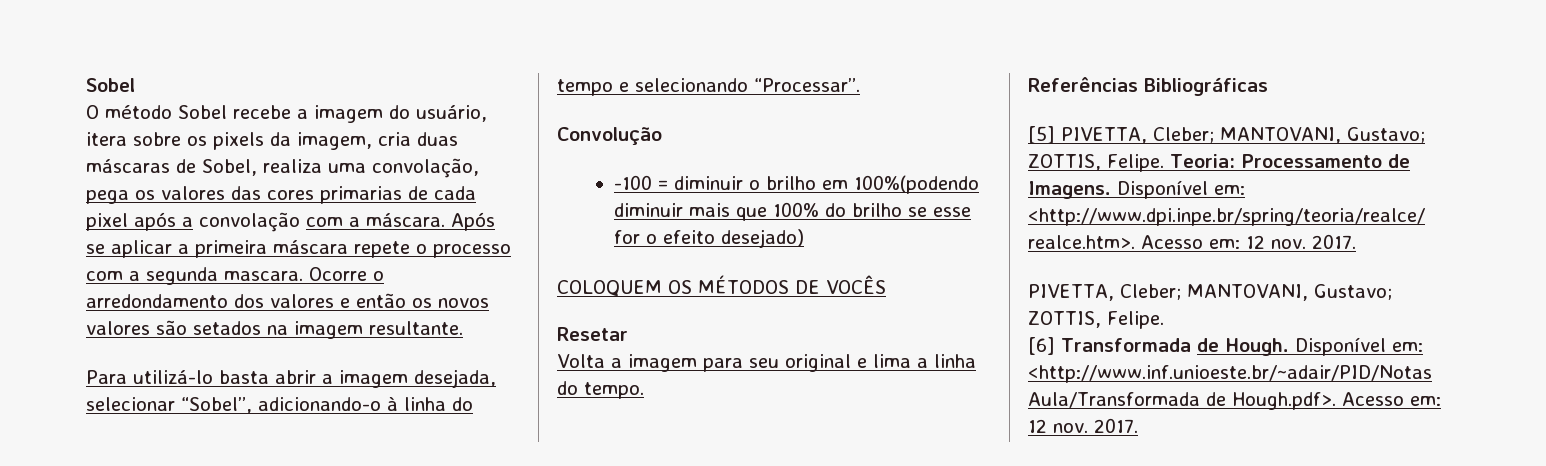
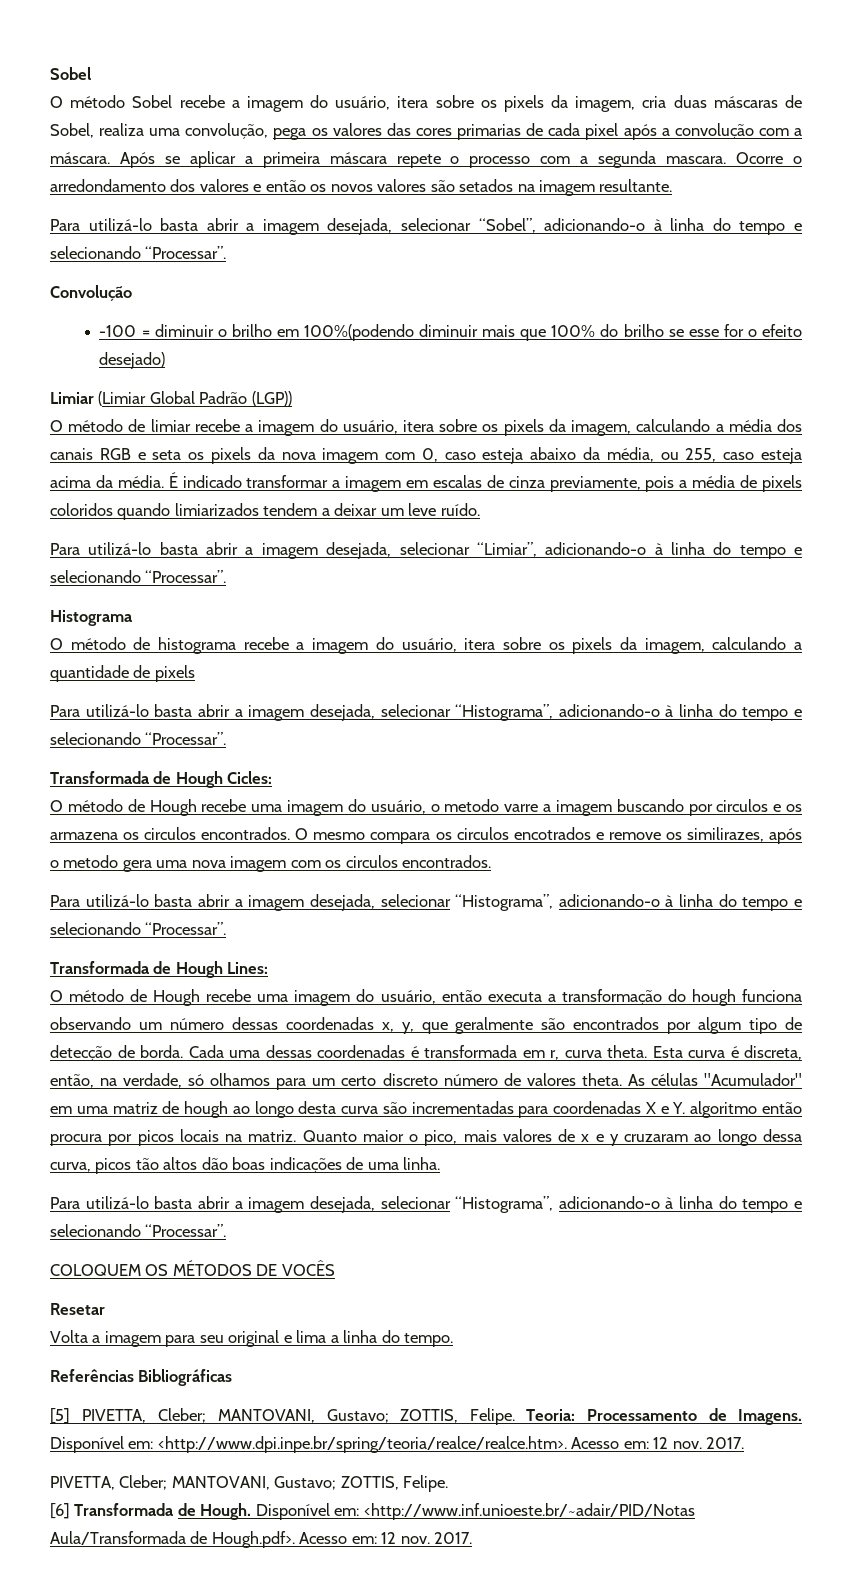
[372,158,479,178] convolação, -> [185,123,269,139] convolução,
[199,212,300,232] convolação -> [674,123,754,139] convolução
(805, 238) none -> [50,391,292,406] [50,419,802,436] [50,447,802,464] [50,472,802,492] [50,503,480,520] [50,542,803,559] [50,570,227,583] [50,610,133,626] [50,637,802,654] [50,665,195,682] [50,704,802,721] [50,732,227,745] [50,771,273,788] [50,799,803,816] [50,827,802,844] [50,855,492,872] [50,894,802,911] [50,922,227,935] [50,961,269,978] [50,989,803,1006] [50,1017,803,1034] [50,1045,802,1061] [50,1073,803,1090] [50,1101,802,1118] [50,1129,803,1146] [50,1157,441,1174] [50,1196,802,1213] [50,1224,227,1237] // Limiar (Limiar Global Padrão (LGP)) // O método de limiar recebe a imagem do usuário, itera sobre os pixels da imagem, calculando a média dos canais RGB e seta os pixels da nova imagem com 0, caso esteja abaixo da média, ou 255, caso esteja acima da média. É indicado transformar a imagem em escalas de cinza previamente, pois a média de pixels coloridos quando limiarizados tendem a deixar um leve ruído. // Para utilizá-lo basta abrir a imagem desejada, selecionar “Limiar”, adicionando-o à linha do tempo e selecionando “Processar”. // Histograma // O método de histograma recebe a imagem do usuário, itera sobre os pixels da imagem, calculando a quantidade de pixels // Para utilizá-lo basta abrir a imagem desejada, selecionar “Histograma”, adicionando-o à linha do tempo e selecionando “Processar”. // Transformada de Hough Cicles: // O método de Hough recebe uma imagem do usuário, o metodo varre a imagem buscando por circulos e os armazena os circulos encontrados. O mesmo compara os circulos encotrados e remove os similirazes, após o metodo gera uma nova imagem com os circulos encontrados. // Para utilizá-lo basta abrir a imagem desejada, selecionar “Histograma”, adicionando-o à linha do tempo e selecionando “Processar”. // Transformada de Hough Lines: // O método de Hough recebe uma imagem do usuário, então executa a transformação do hough funciona observando um número dessas coordenadas x, y, que geralmente são encontrados por algum tipo de detecção de borda. Cada uma dessas coordenadas é transformada em r, curva theta. Esta curva é discreta, então, na verdade, só olhamos para um certo discreto número de valores theta. As células "Acumulador" em uma matriz de hough ao longo desta curva são incrementadas para coordenadas X e Y. algoritmo então procura por picos locais na matriz. Quanto maior o pico, mais valores de x e y cruzaram ao longo dessa curva, picos tão altos dão boas indicações de uma linha. // Para utilizá-lo basta abrir a imagem desejada, selecionar “Histograma”, adicionando-o à linha do tempo e selecionando “Processar”.

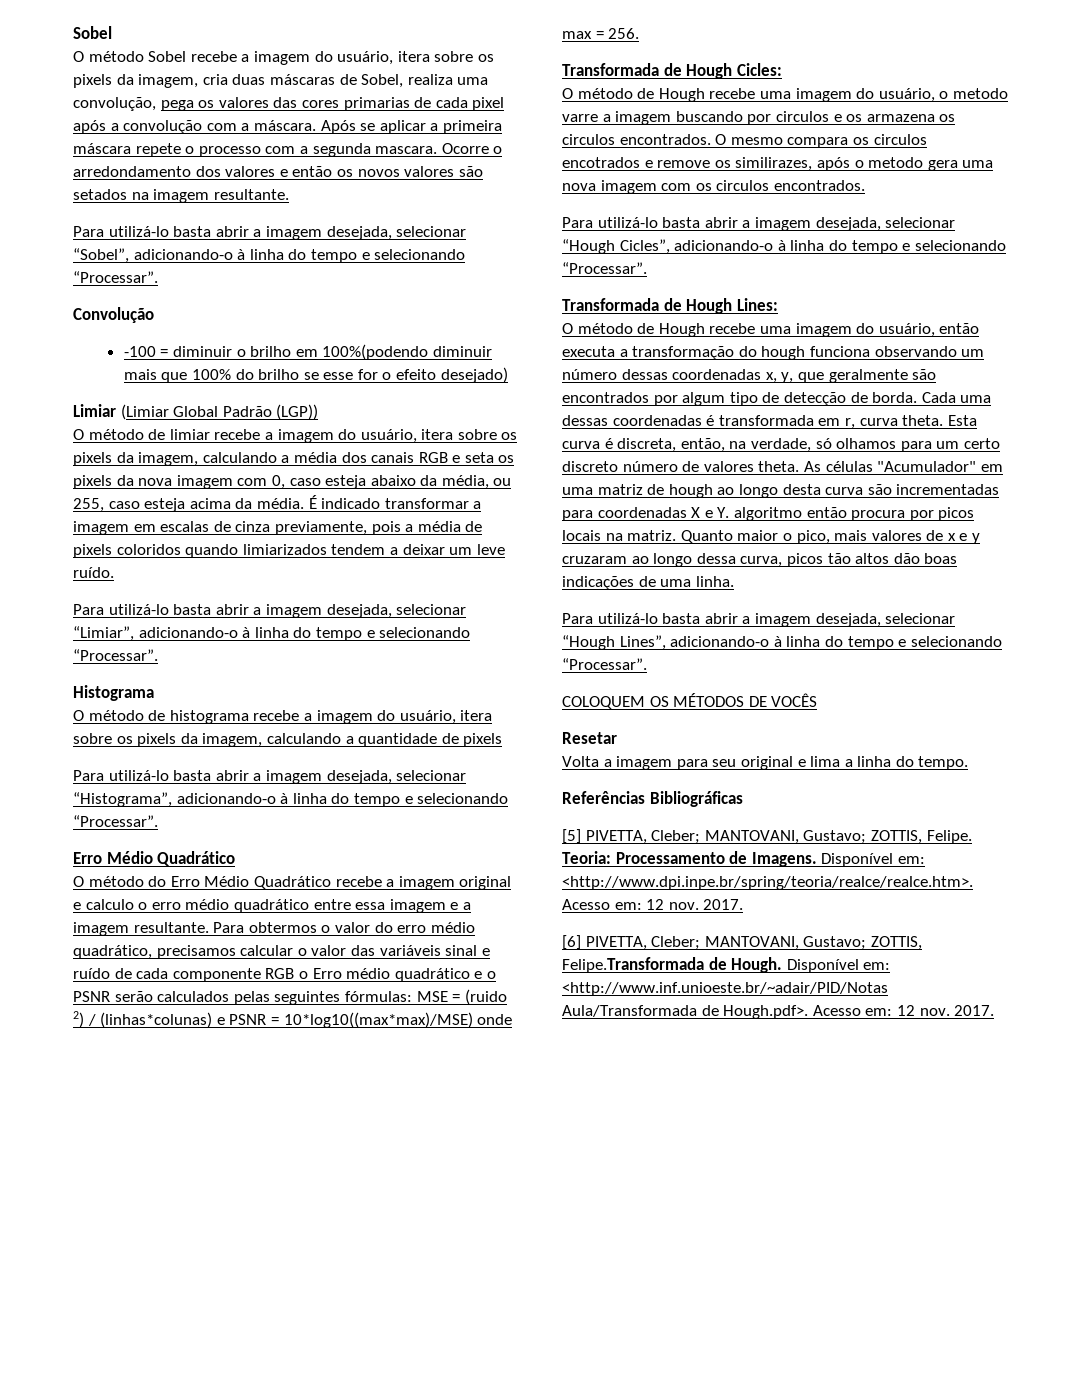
(227, 738) none -> [73,851,236,866] [73,876,512,890] [73,899,471,913] [73,922,475,936] [73,945,490,959] [73,968,496,982] [73,989,507,1005] [73,1011,513,1028] [562,28,640,39] // Erro Médio Quadrático // O método do Erro Médio Quadrático recebe a imagem original e calculo o erro médio quadrático entre essa imagem e a imagem resultante. Para obtermos o valor do erro médio quadrático, precisamos calcular o valor das variáveis sinal e ruído de cada componente RGB o Erro médio quadrático e o PSNR serão calculados pelas seguintes fórmulas: MSE = (ruido 2) / (linhas*colunas) e PSNR = 10*log10((max*max)/MSE) onde max = 256.
[455,894,554,911] “Histograma”, -> [562,239,670,254] “Hough Cicles”,
[455,1196,554,1213] “Histograma”, -> [562,635,666,650] “Hough Lines”,
[50,1475,449,1492] [50,1503,175,1519] PIVETTA, Cleber; MANTOVANI, Gustavo; ZOTTIS, Felipe. // [6] Transformada -> [562,935,922,950] [562,957,704,973] [6] PIVETTA, Cleber; MANTOVANI, Gustavo; ZOTTIS, Felipe.Transformada

